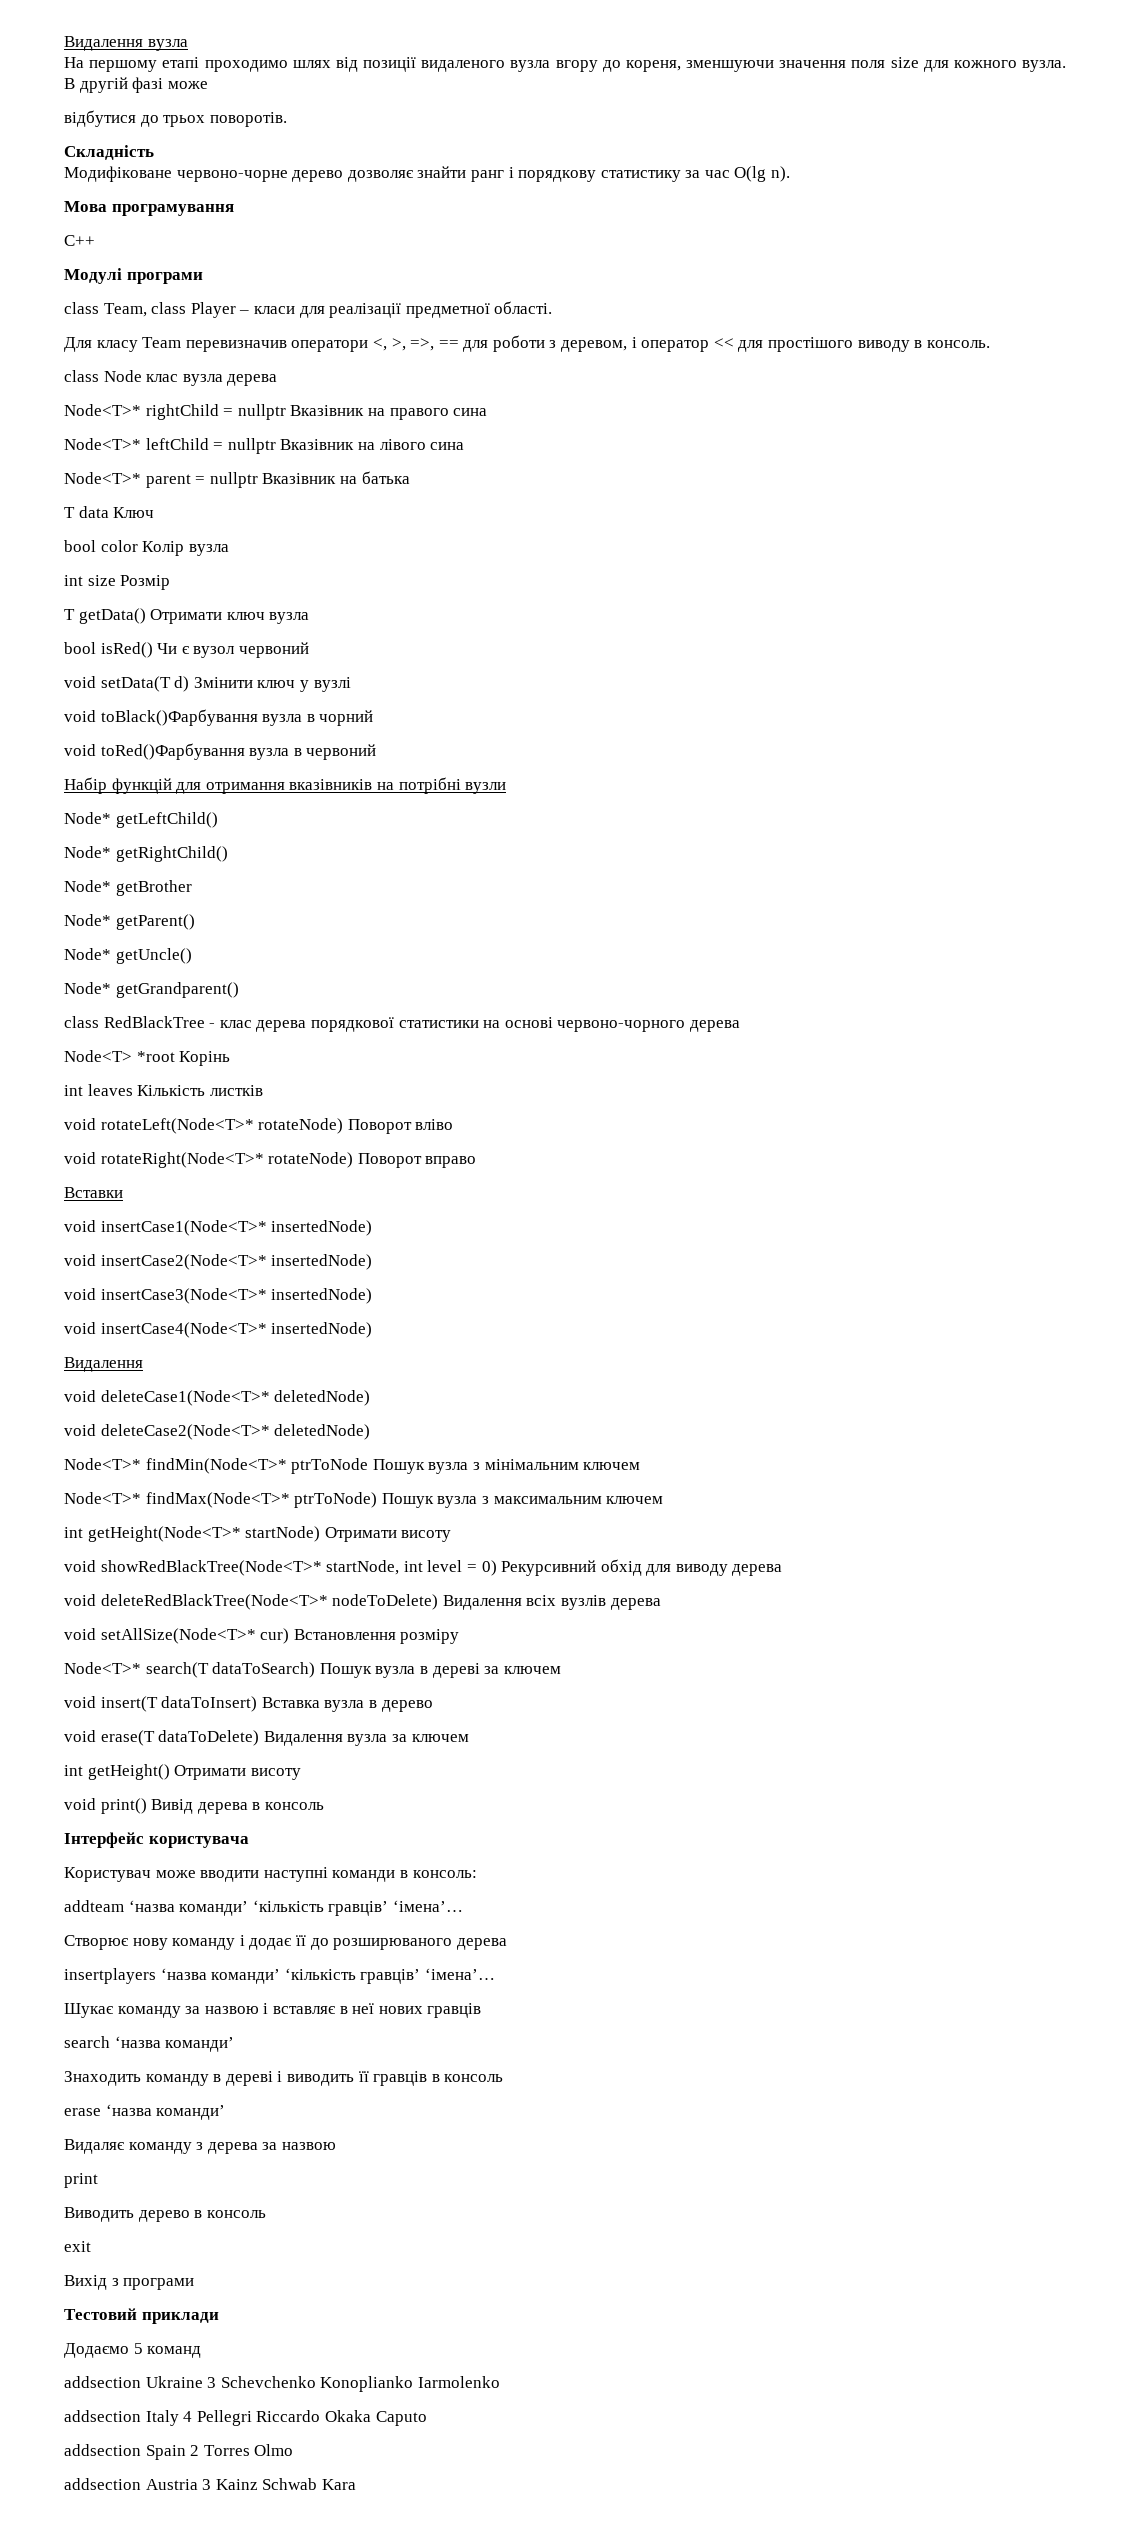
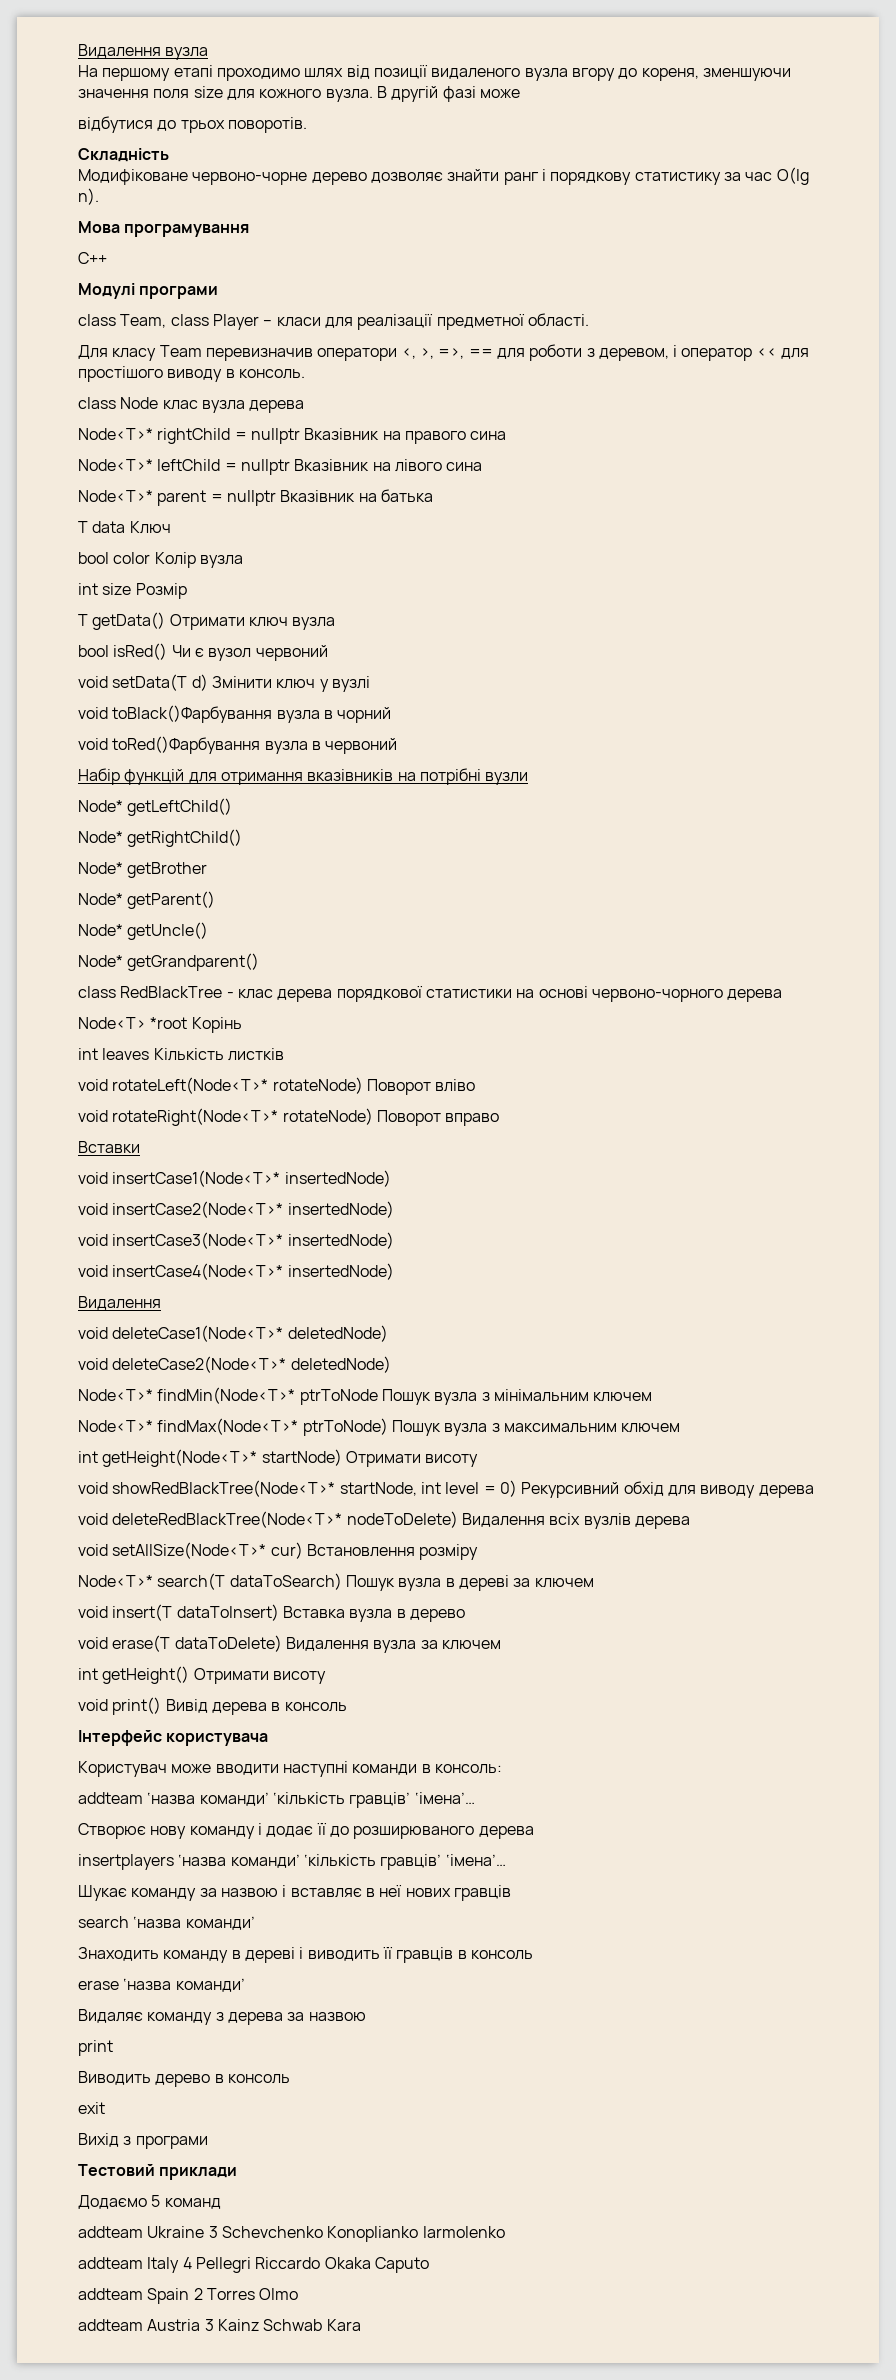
[64,2376,141,2388] addsection -> [78,2226,143,2238] addteam
[64,2410,141,2422] addsection -> [78,2257,143,2269] addteam
[64,2444,141,2456] addsection -> [78,2288,143,2300] addteam
[64,2478,141,2490] addsection -> [78,2319,143,2331] addteam

